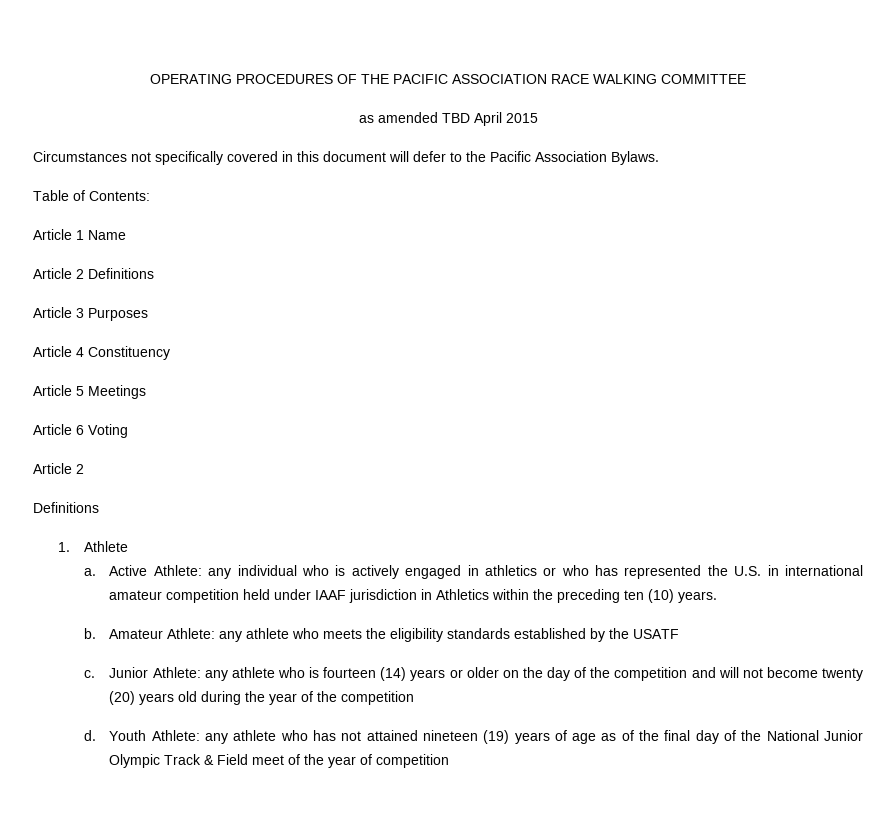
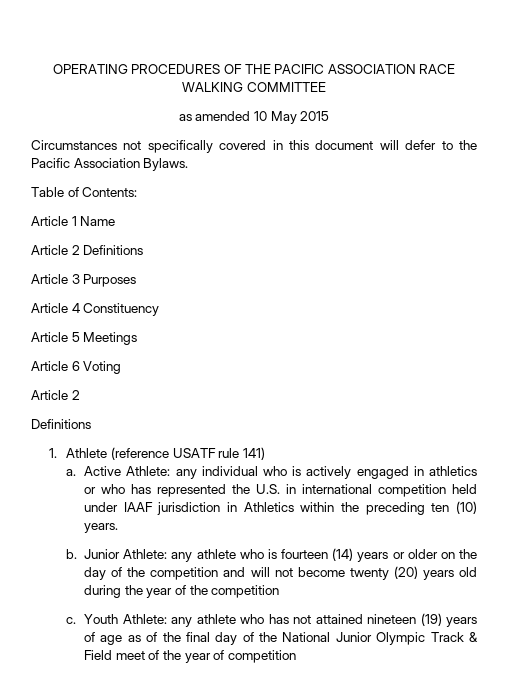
[441,112,502,126] TBD April -> [254,111,297,124] 10 May
(128, 546) none -> [111,447,265,460] (reference USATF rule 141)
[109,590,163,600] amateur -> (373, 489) none
[109,628,680,642] [83,670,95,678] Amateur Athlete: any athlete who meets the eligibility standards established by the USATF // c. -> (78, 554) none
[83,730,96,741] d. -> [66,617,77,624] c.

